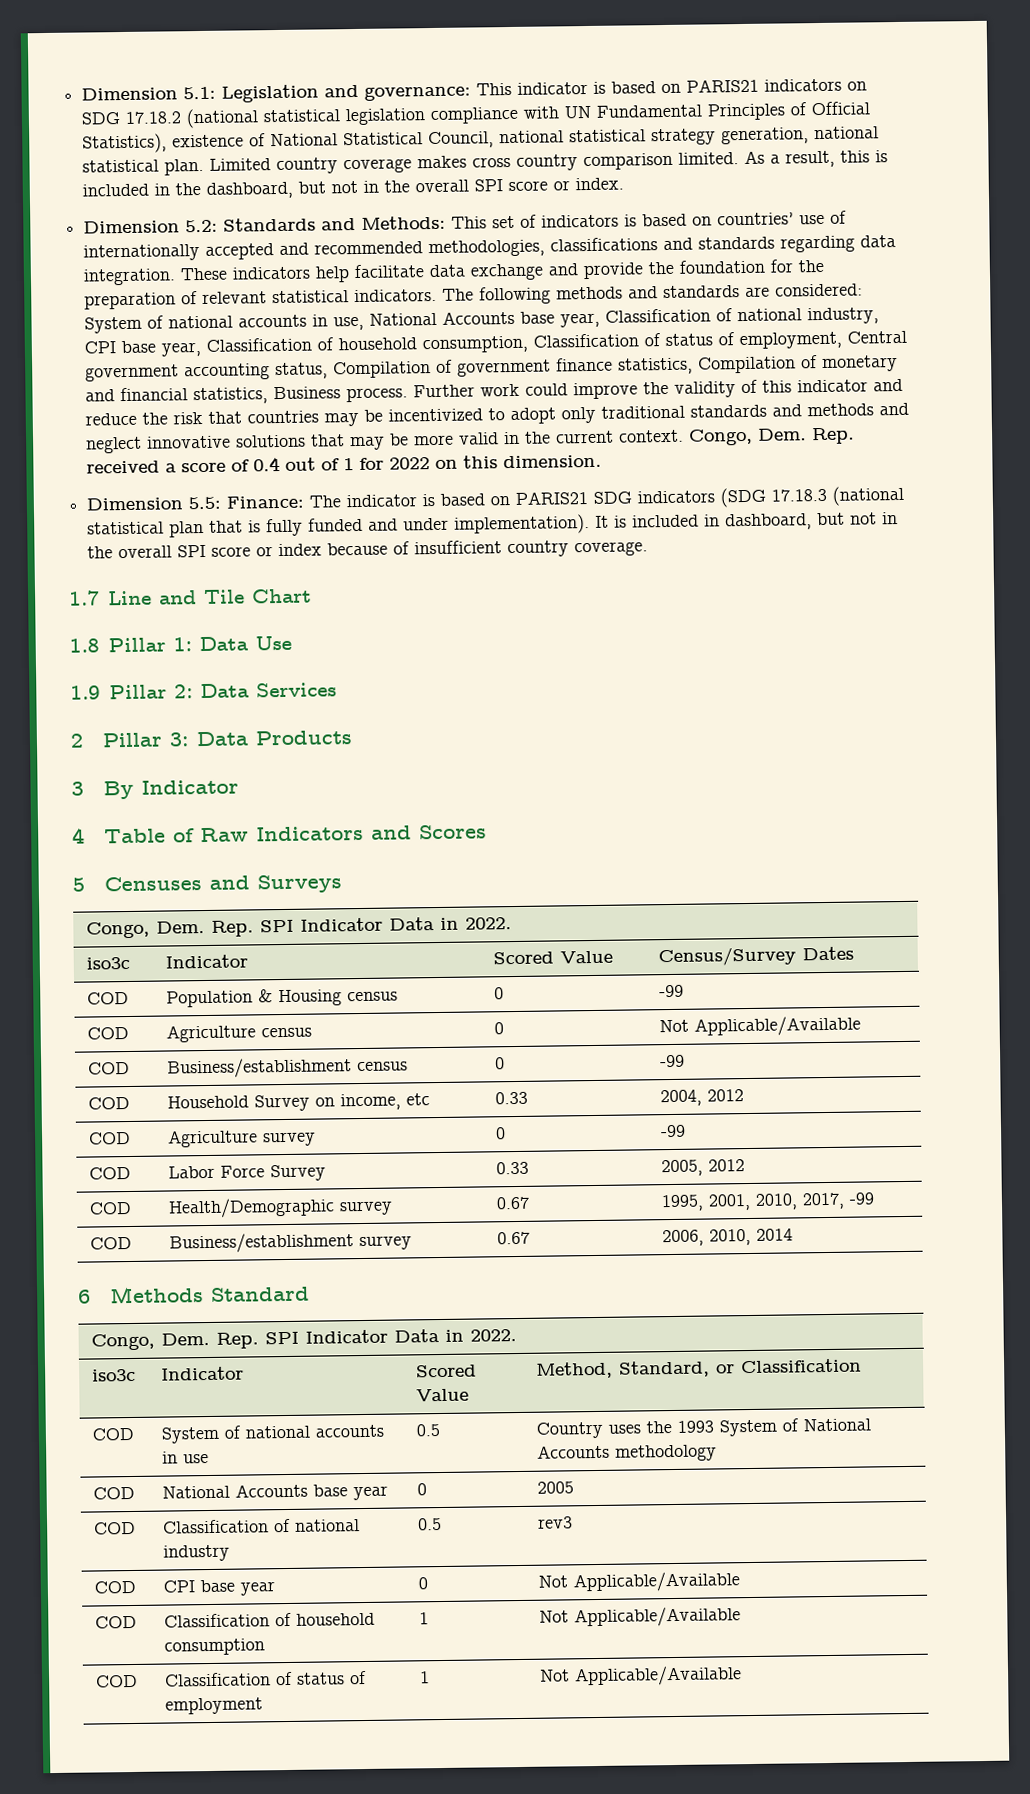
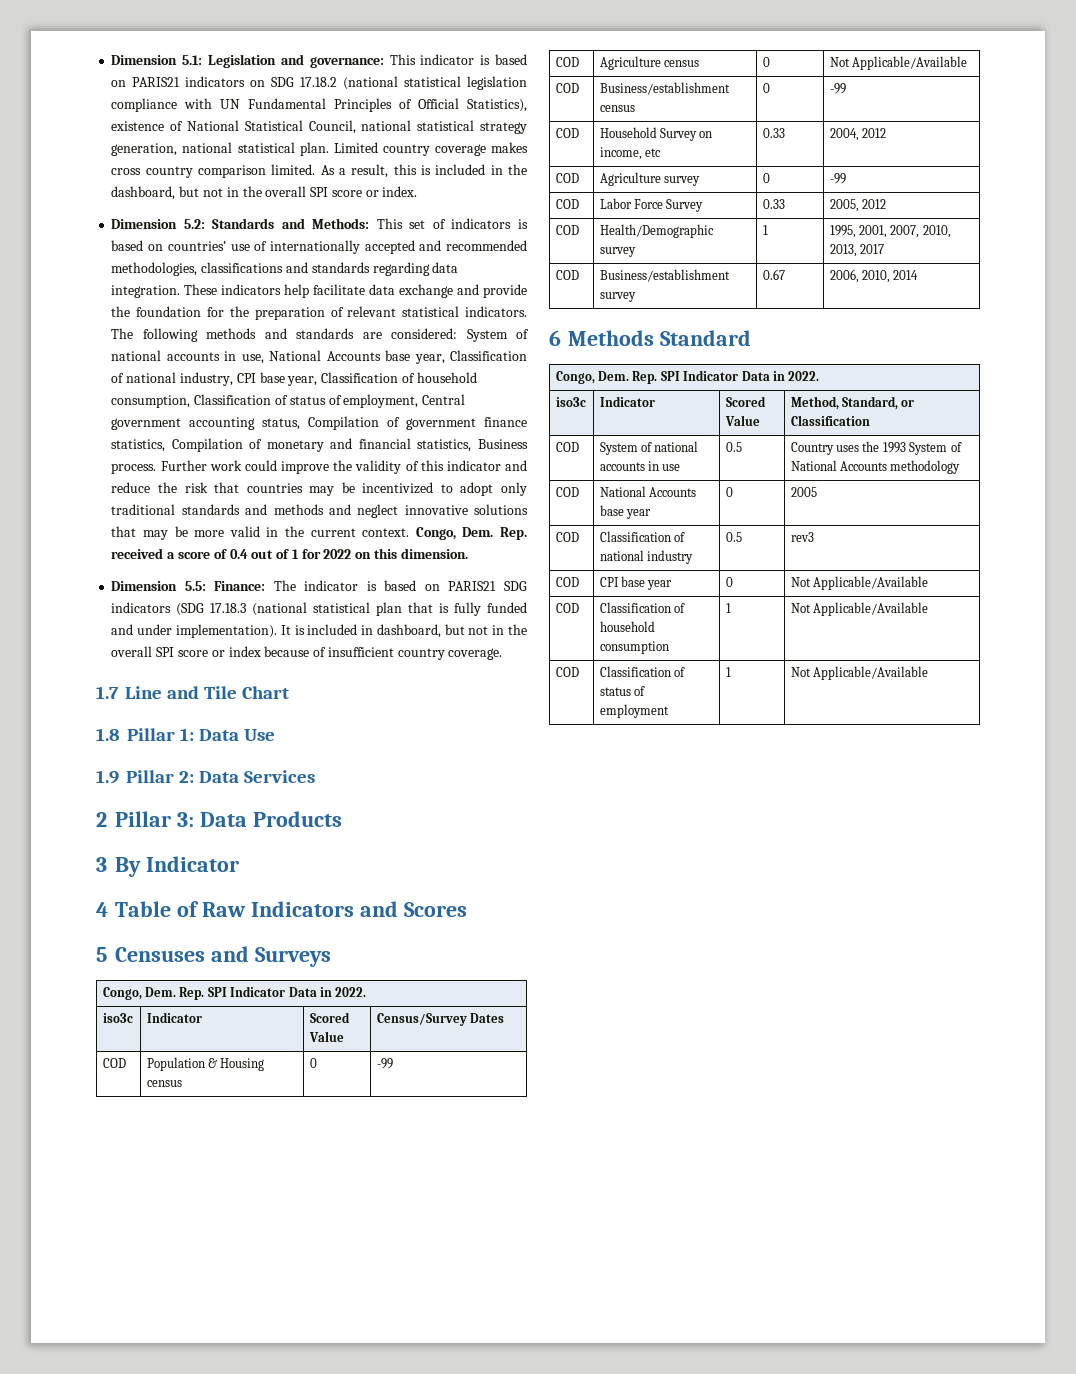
[495,1196,530,1210] 0.67 -> [762,225,768,235] 1
[754,1192,874,1210] 2010, 2017, -99 -> [890,225,951,238] [829,244,885,257] 2007, 2010, 2013, 2017

